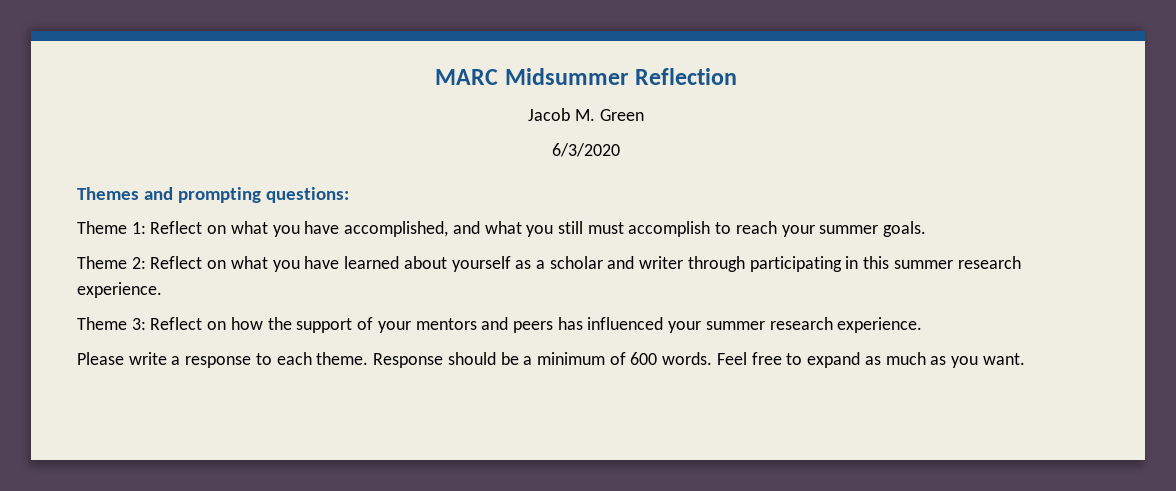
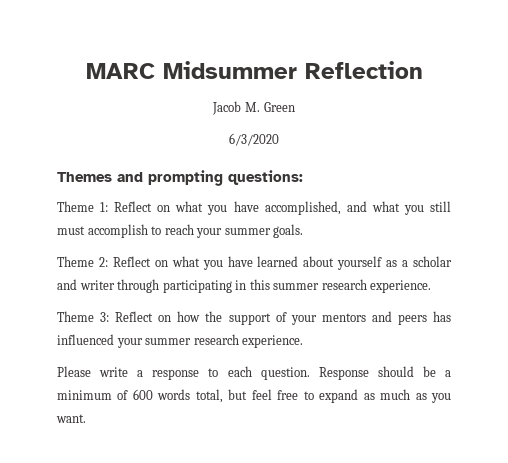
[316,352,369,365] theme. -> [260,367,310,380] question.
[662,352,747,365] words. Feel -> [157,389,272,403] words total, but feel

